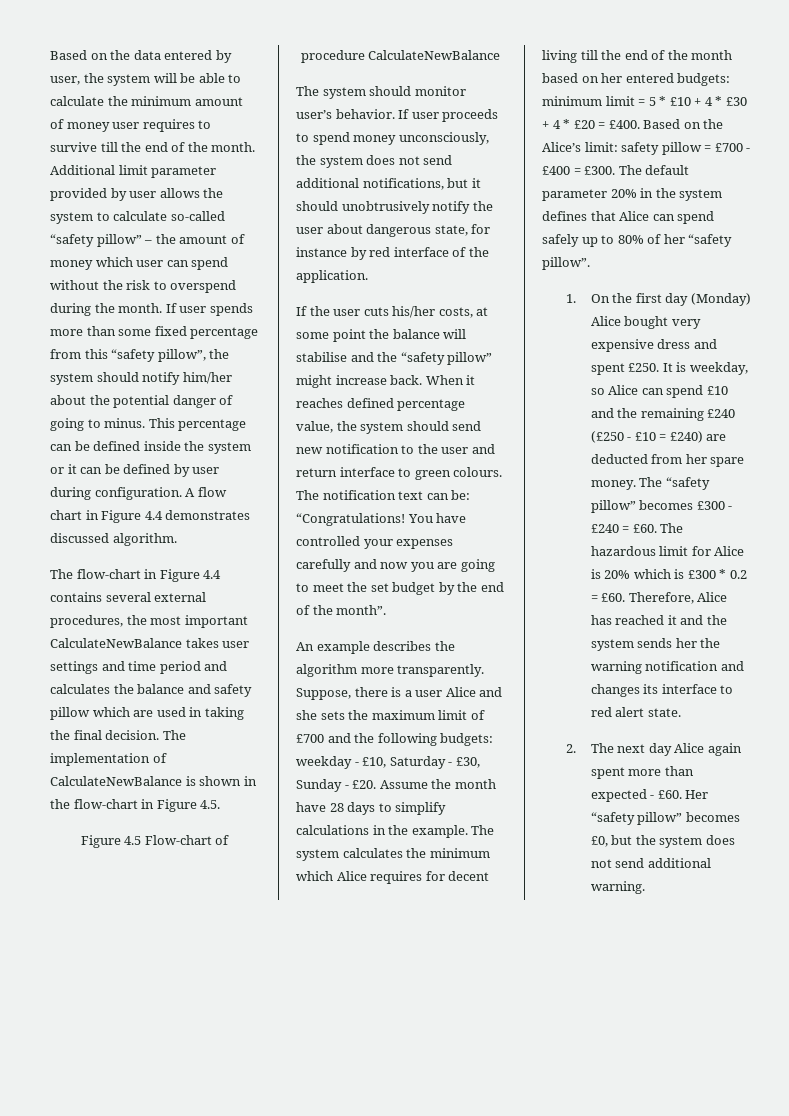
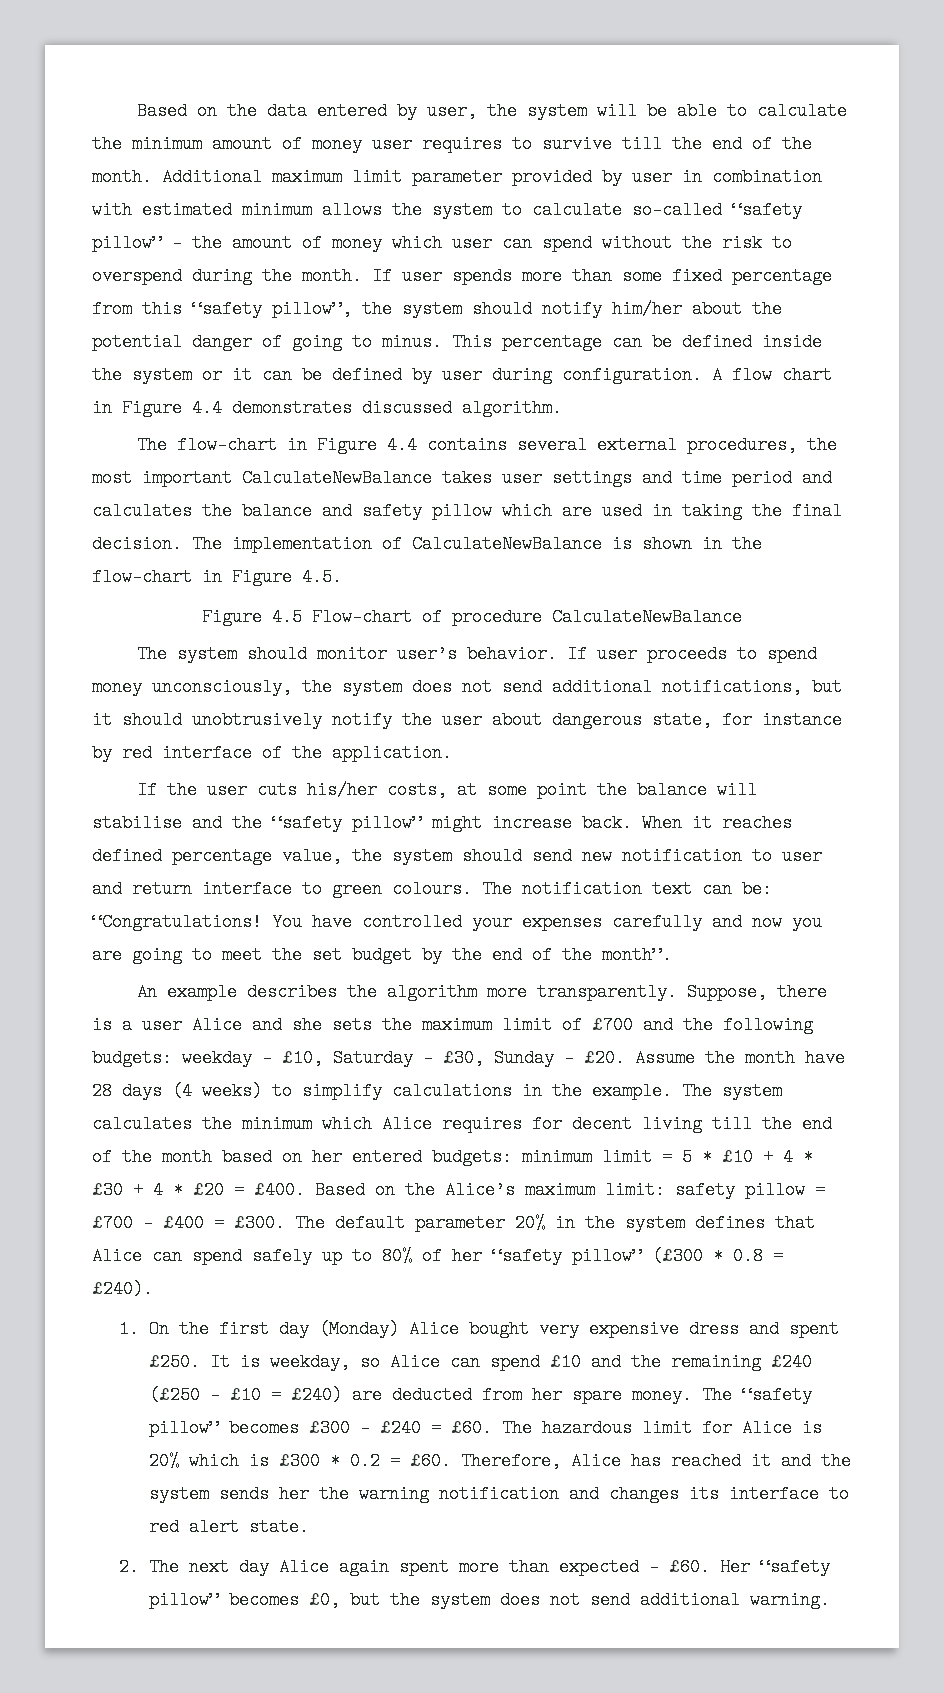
(115, 170) none -> [272,168,342,186] maximum
(157, 194) none -> [682,168,822,186] [92,201,312,219] in combination with estimated minimum
[417,444,438,454] the -> (772, 856) none
(376, 808) none -> [172,1082,262,1100] (4 weeks)
(581, 147) none -> [525,1181,595,1199] maximum
[542,257,590,270] pillow”. -> [572,1247,783,1265] [92,1280,153,1298] pillow” (£300 * 0.8 = £240).

